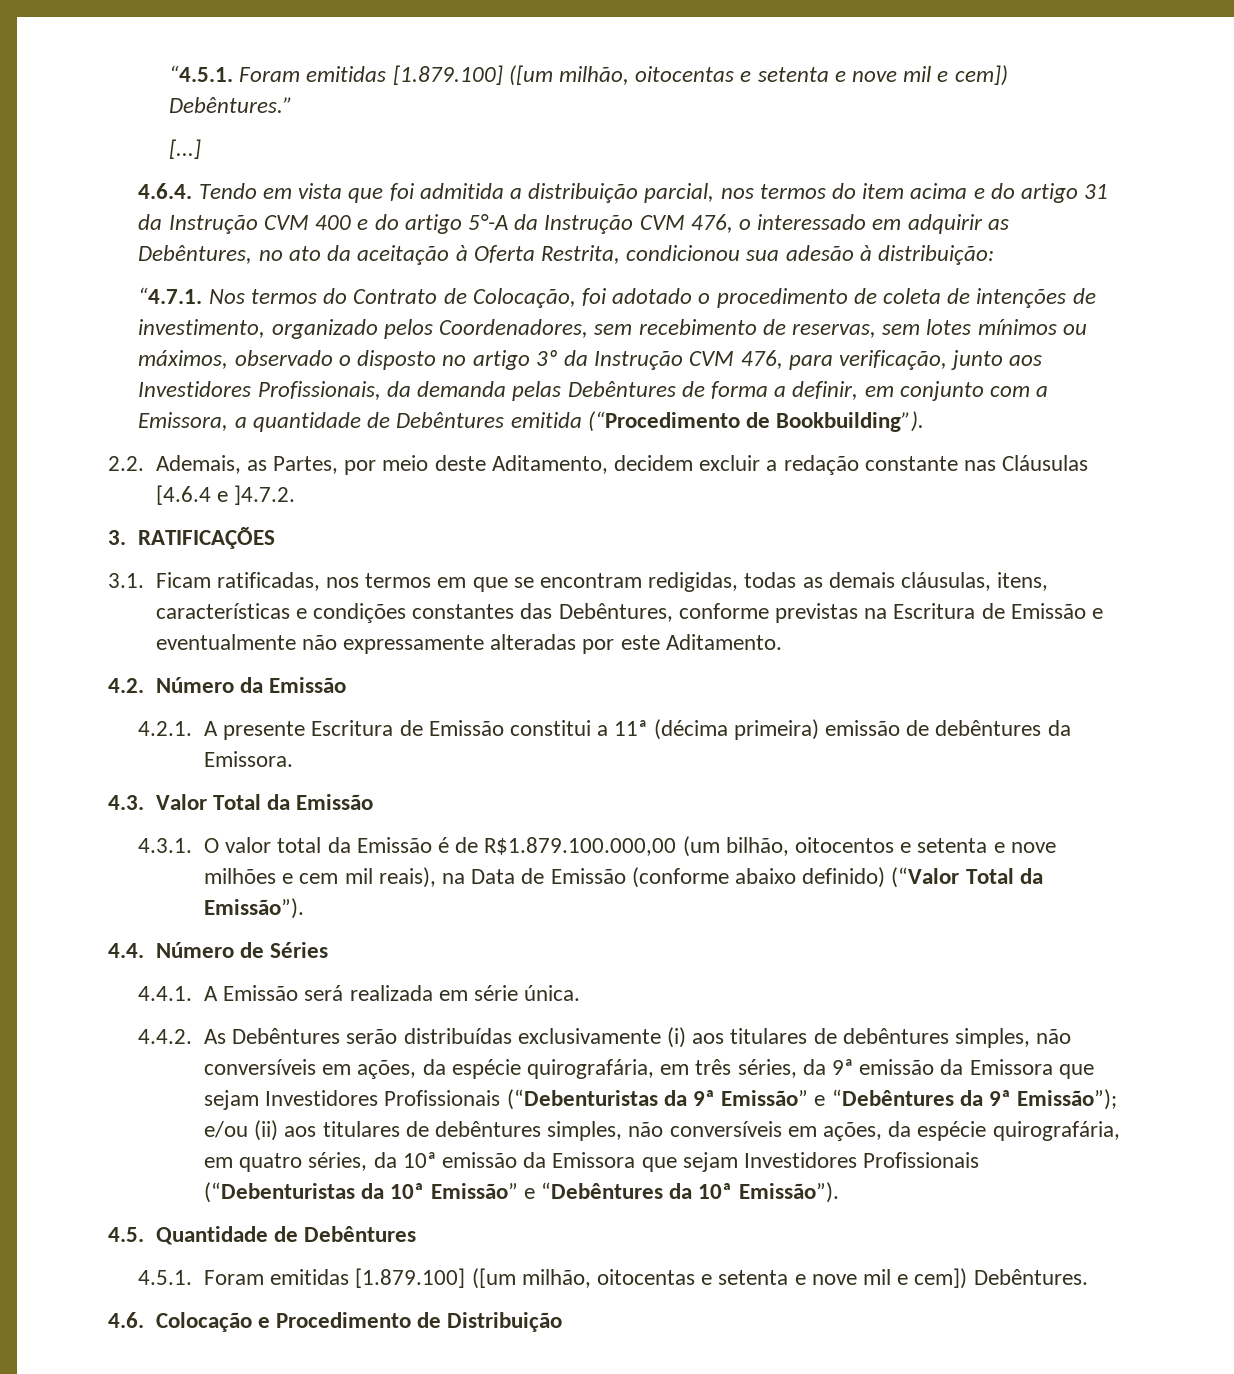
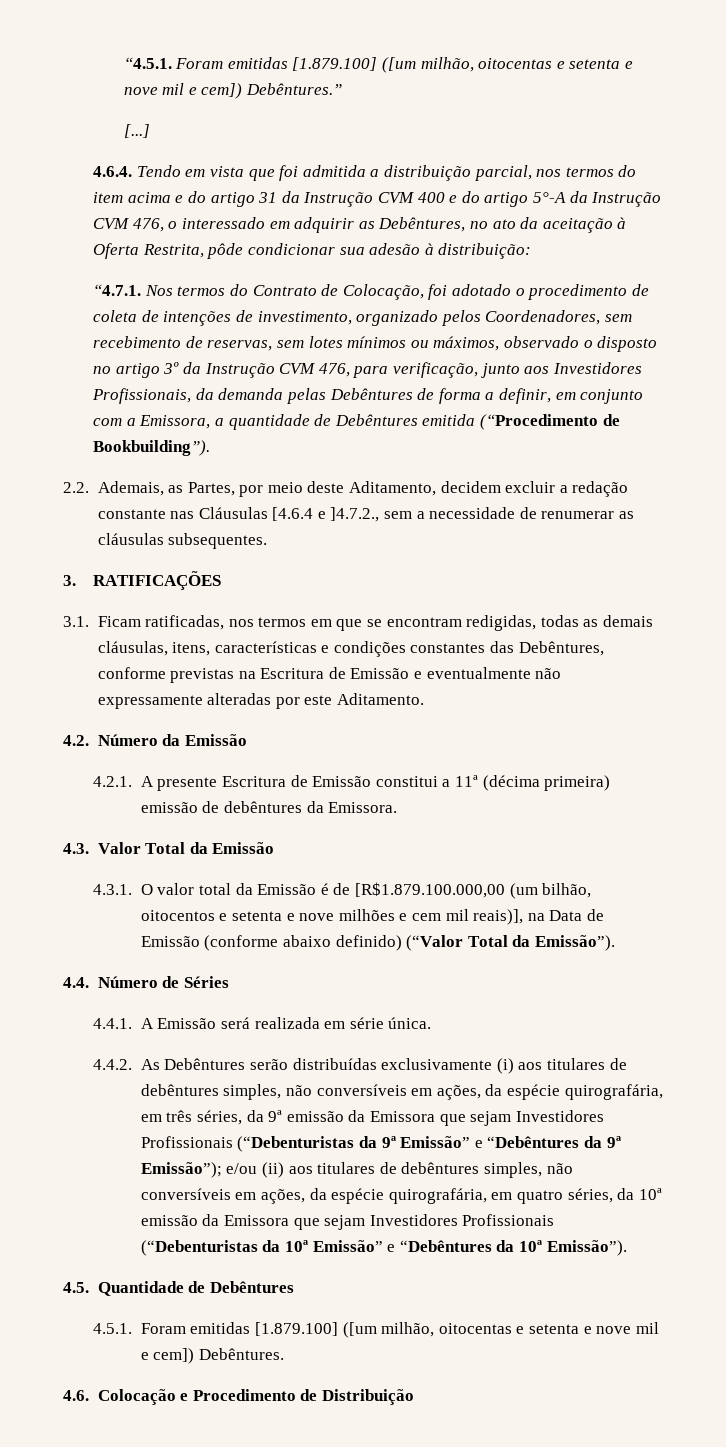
[626,245,741,261] condicionou -> [207,243,336,259] pôde condicionar
[233,485,295,505] ]4.7.2. -> [330,507,634,522] [97,533,268,549] ]4.7.2., sem a necessidade de renumerar as cláusulas subsequentes.
[484,837,677,856] R$1.879.100.000,00 -> [354,882,505,898] [R$1.879.100.000,00
[378,867,436,888] reais), -> [473,909,524,925] reais)],

